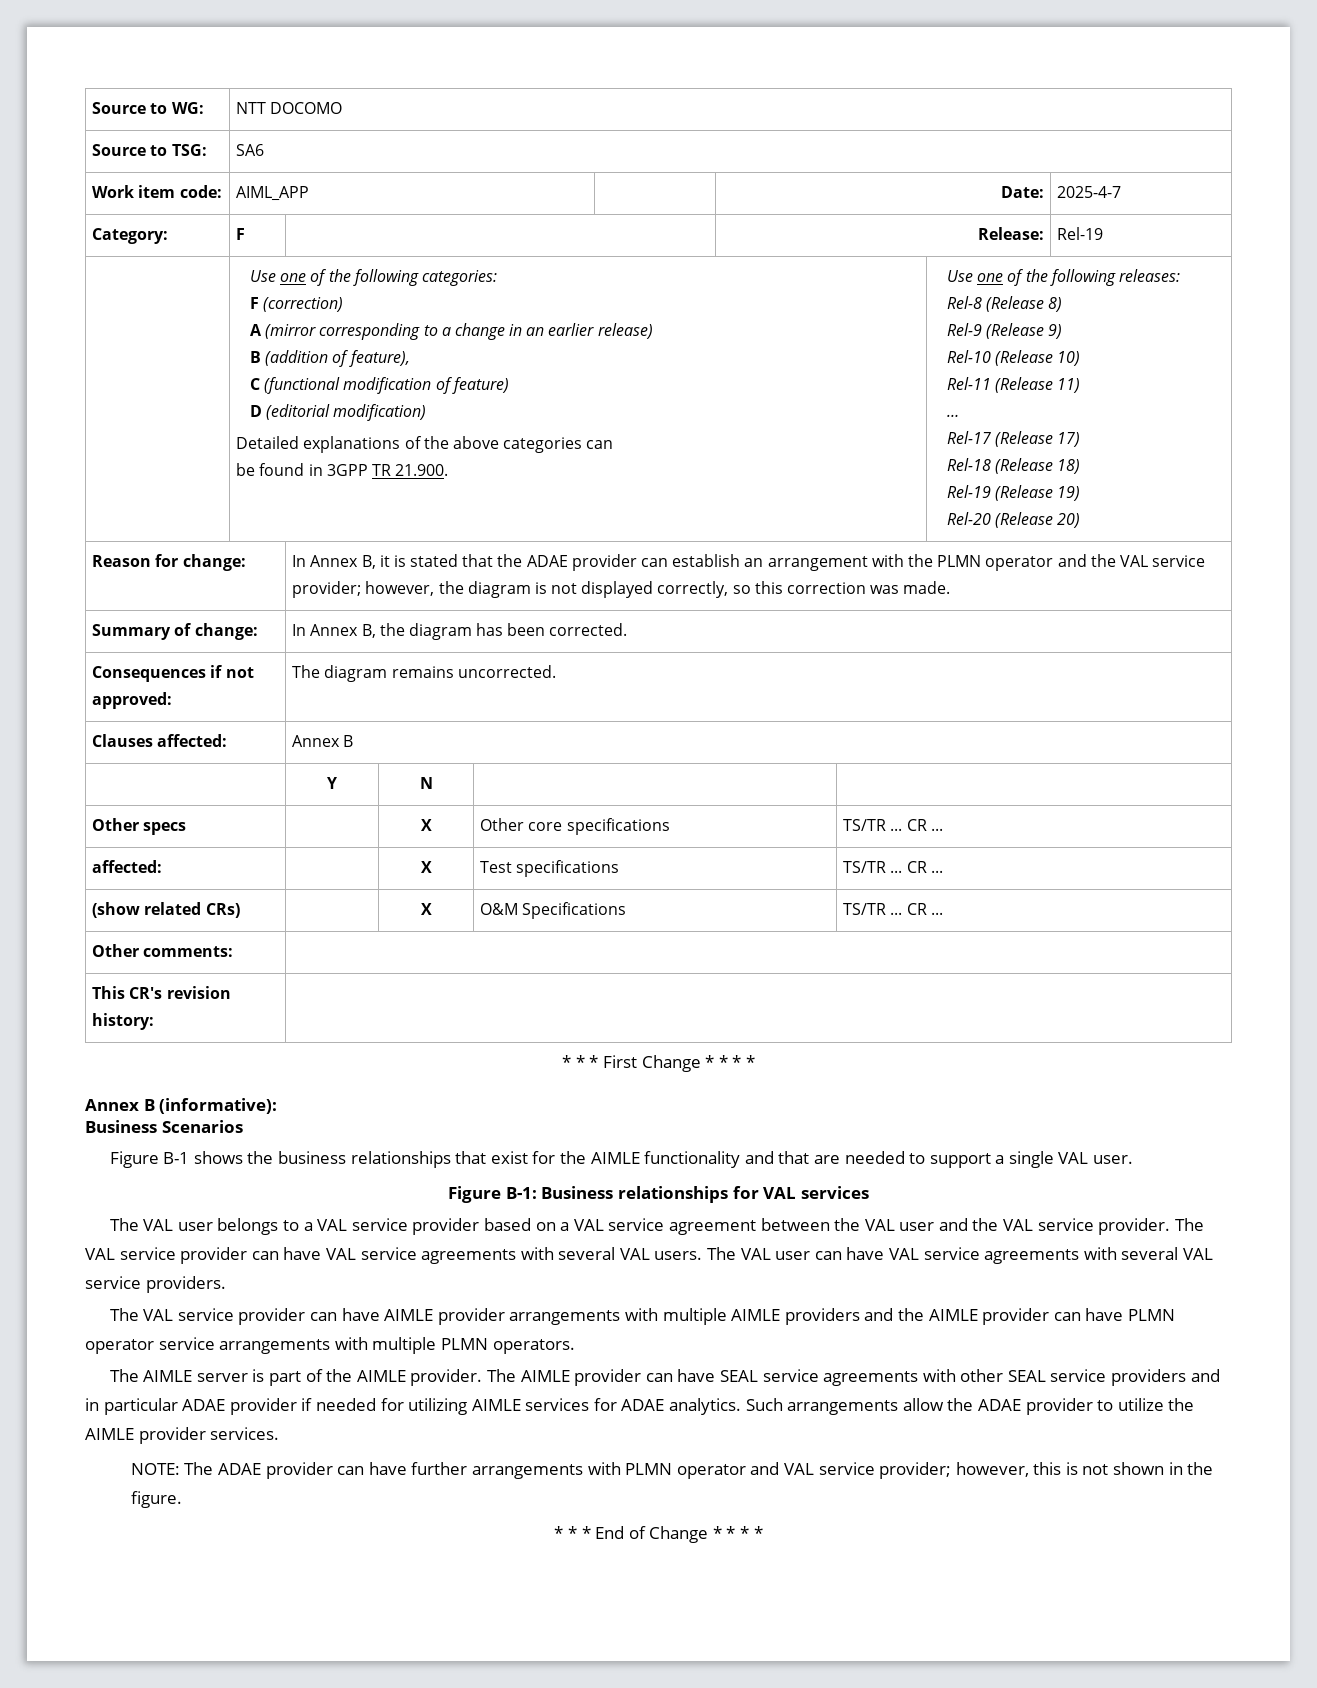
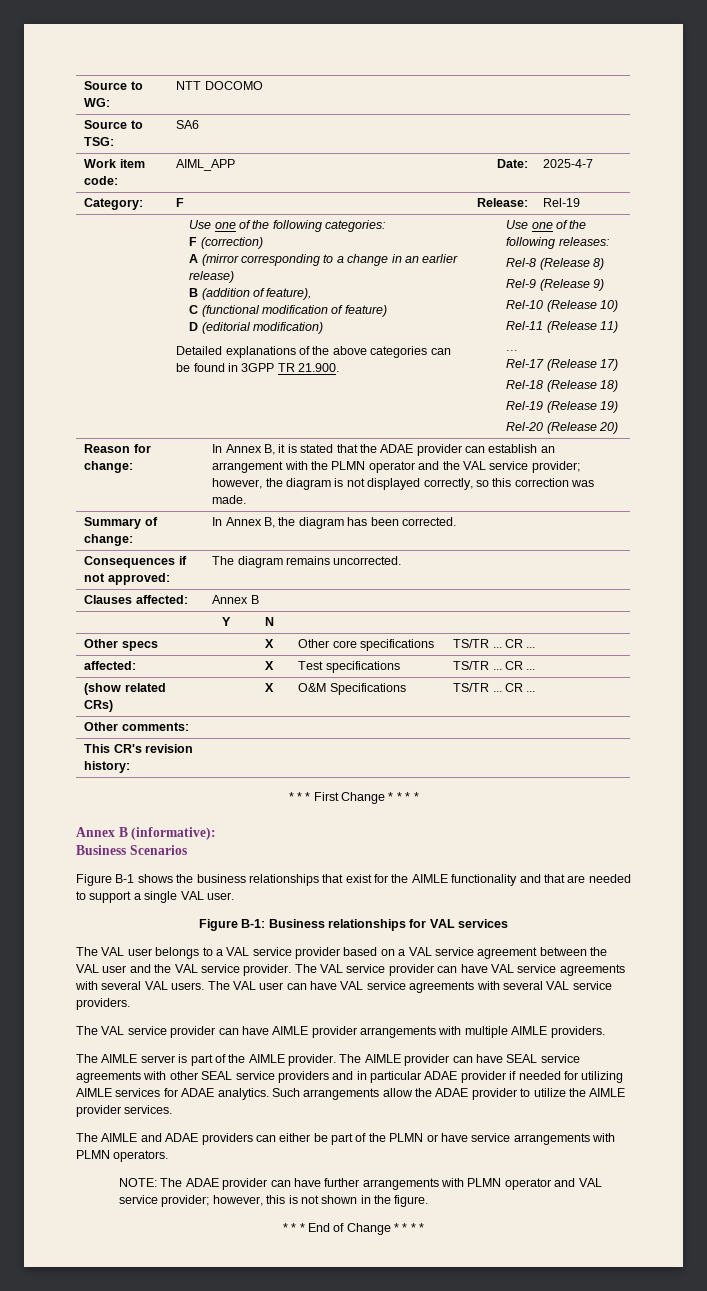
[784,1308,1175,1325] [85,1337,575,1354] providers and the AIMLE provider can have PLMN operator service arrangements with multiple PLMN operators. -> [550,1026,605,1038] providers.
(280, 1433) none -> [76,1133,615,1145] [76,1150,169,1162] // The AIMLE and ADAE providers can either be part of the PLMN or have service arrangements with PLMN operators.

